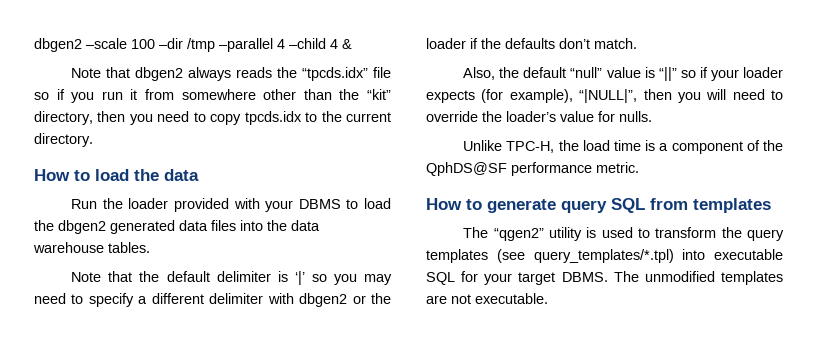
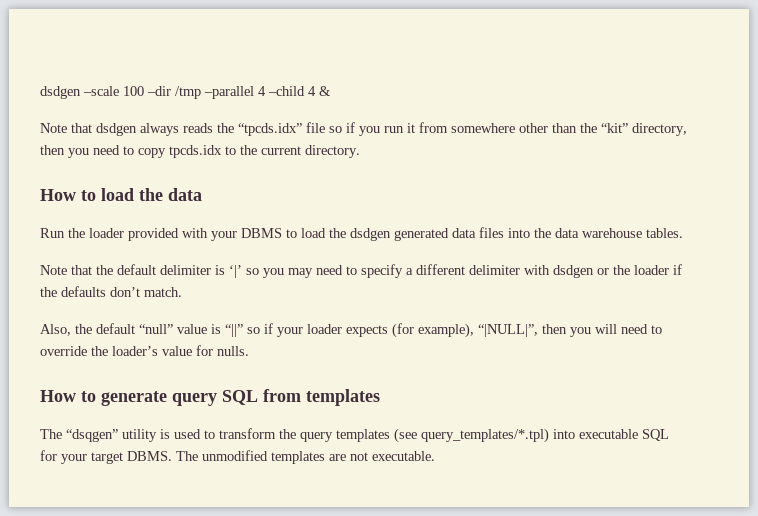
[34,38,82,52] dbgen2 -> [40,86,81,99] dsdgen
[135,67,184,81] dbgen2 -> [96,123,137,136] dsdgen
[58,220,106,234] dbgen2 -> [350,228,391,241] dsdgen
[299,293,348,307] dbgen2 -> [553,265,594,278] dsdgen
[463,140,784,154] [426,162,639,176] // Unlike TPC-H, the load time is a component of the QphDS@SF performance metric. -> (249, 351) none
[493,228,544,241] “qgen2” -> [66,429,118,442] “dsqgen”

